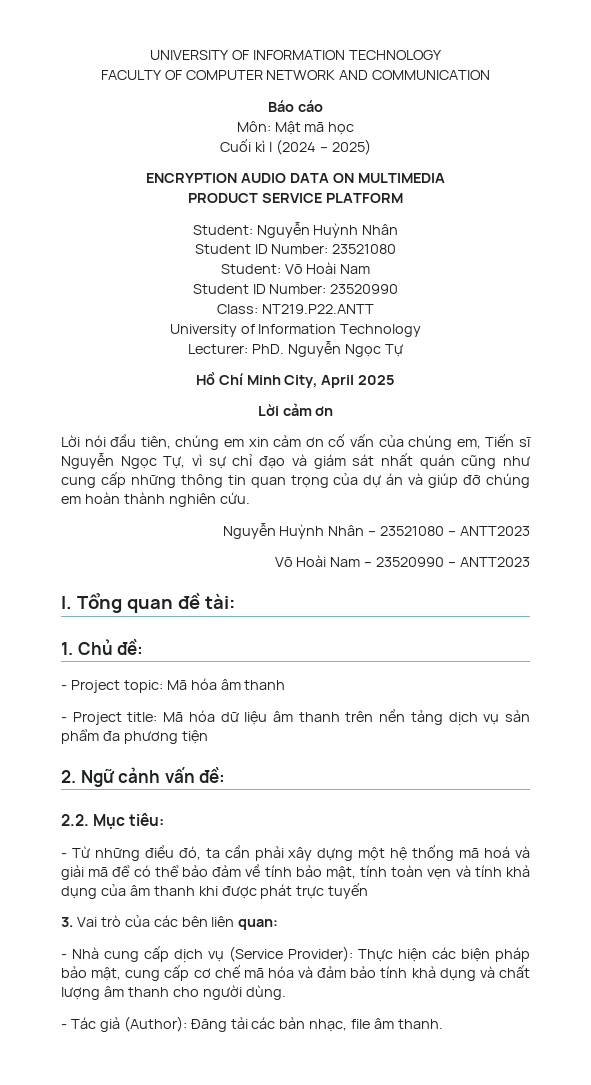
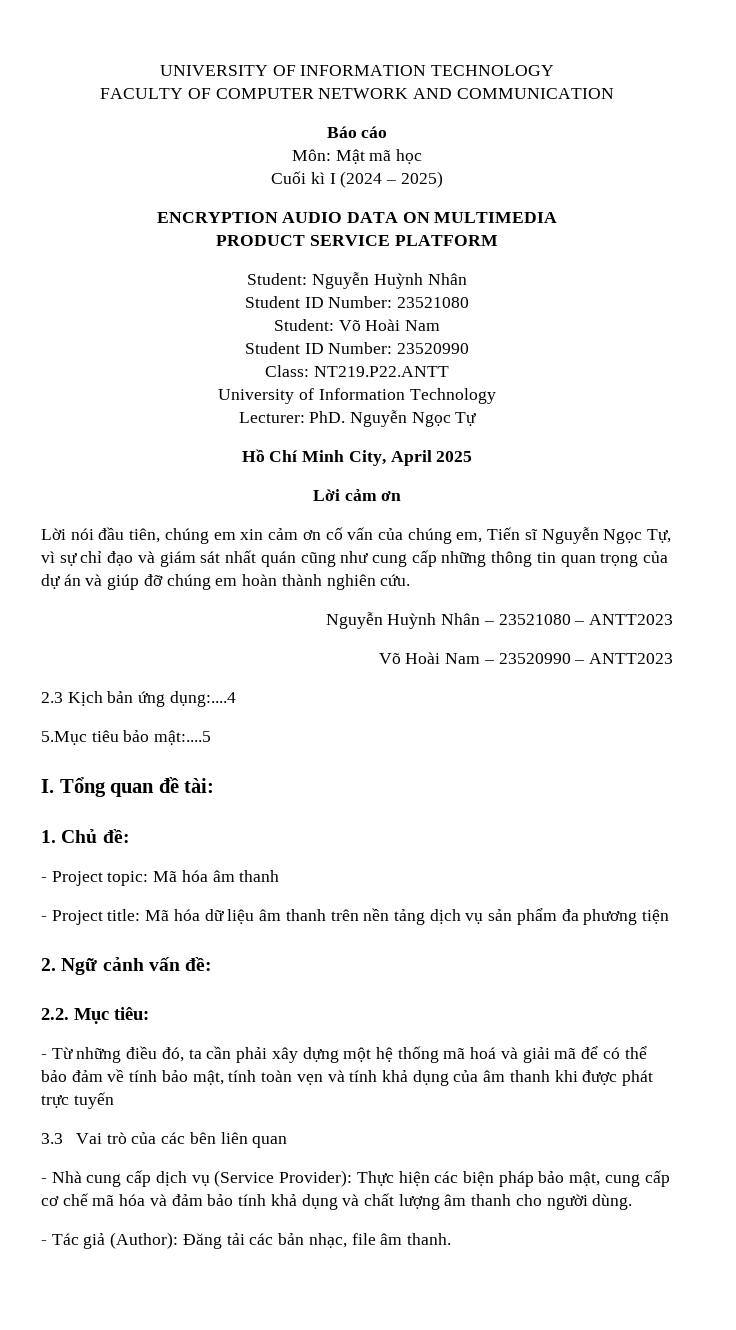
(530, 562) none -> [41,691,236,707] [41,730,212,745] // 2.3 Kịch bản ứng dụng:....4 // 5.Mục tiêu bảo mật:....5
[61,917,73,927] 3. -> [41,1133,63,1144] 3.3
[238,919,279,930] quan: -> [252,1136,288,1148] quan

